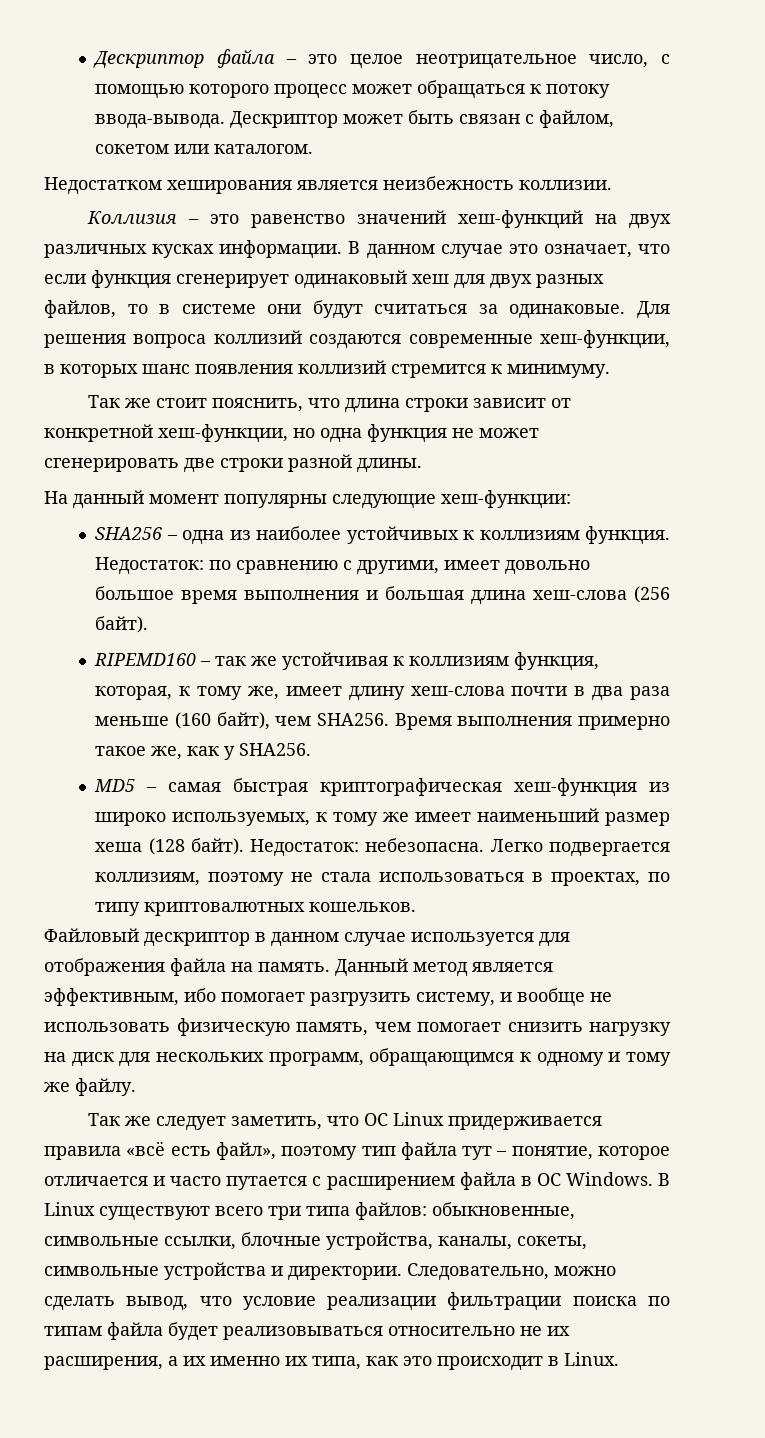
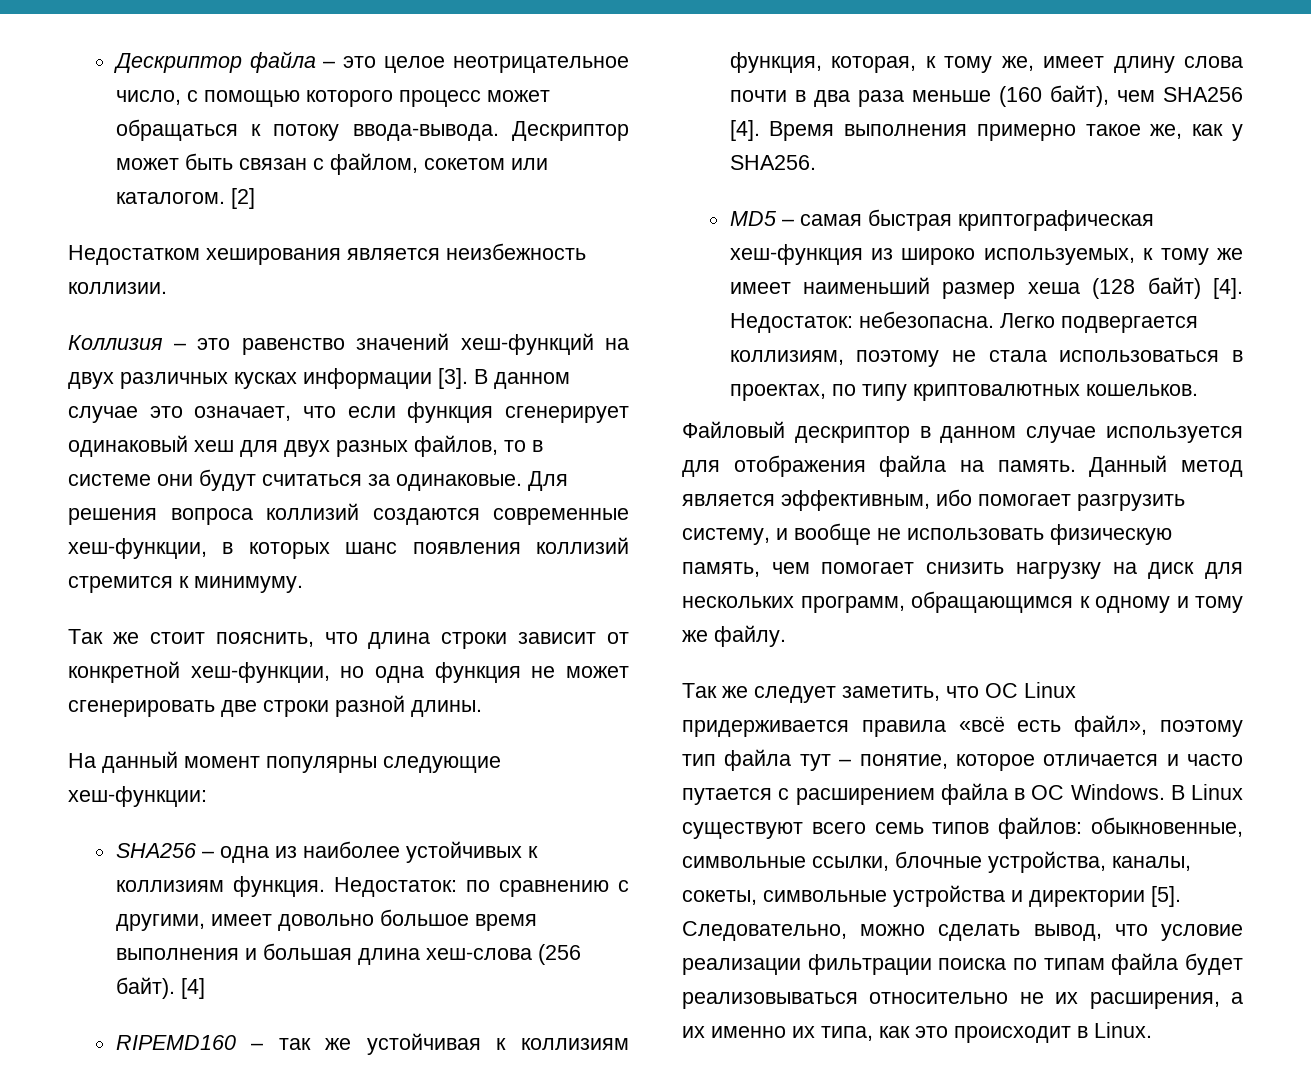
(314, 149) none -> [230,188,255,209] [2]
[219,240,343,259] информации. -> [303,368,468,389] информации [3].
(149, 624) none -> [180,978,205,999] [4]
[410,686,505,696] хеш-слова -> [1184,56,1243,68] слова
[316,713,389,726] SHA256. -> [1163,87,1243,102] [729,120,760,141] SHA256 [4].
[190,838,244,855] байт). -> [1147,277,1243,299] байт) [4].
[268,1206,350,1220] три типа -> [874,822,990,834] семь типов
[288,1266,402,1281] директории. -> [1029,886,1181,907] директории [5].

